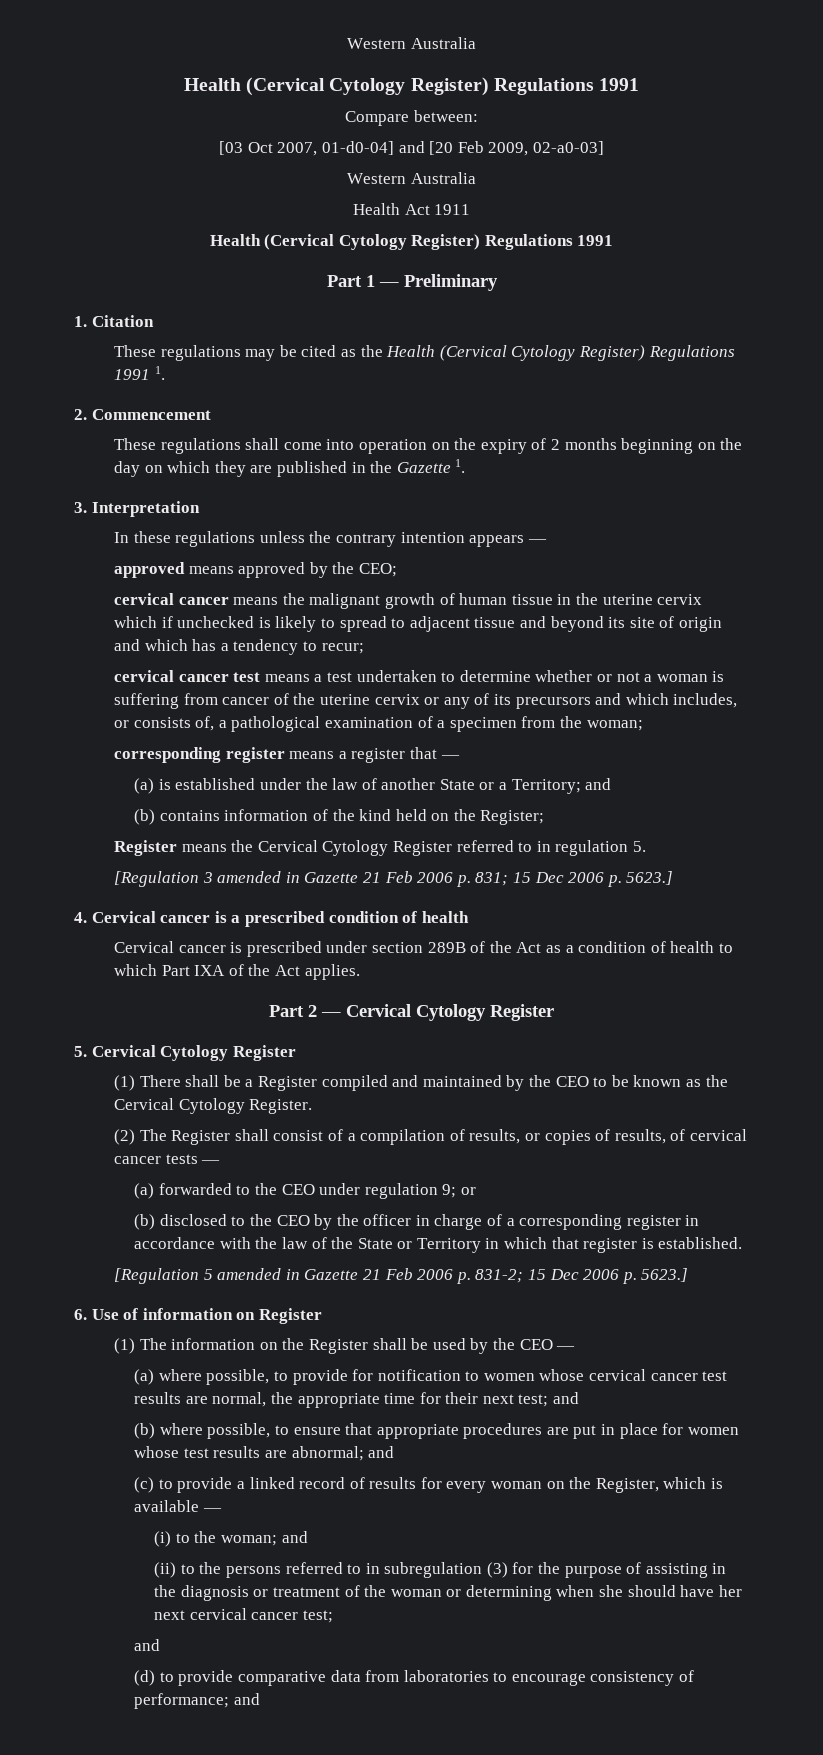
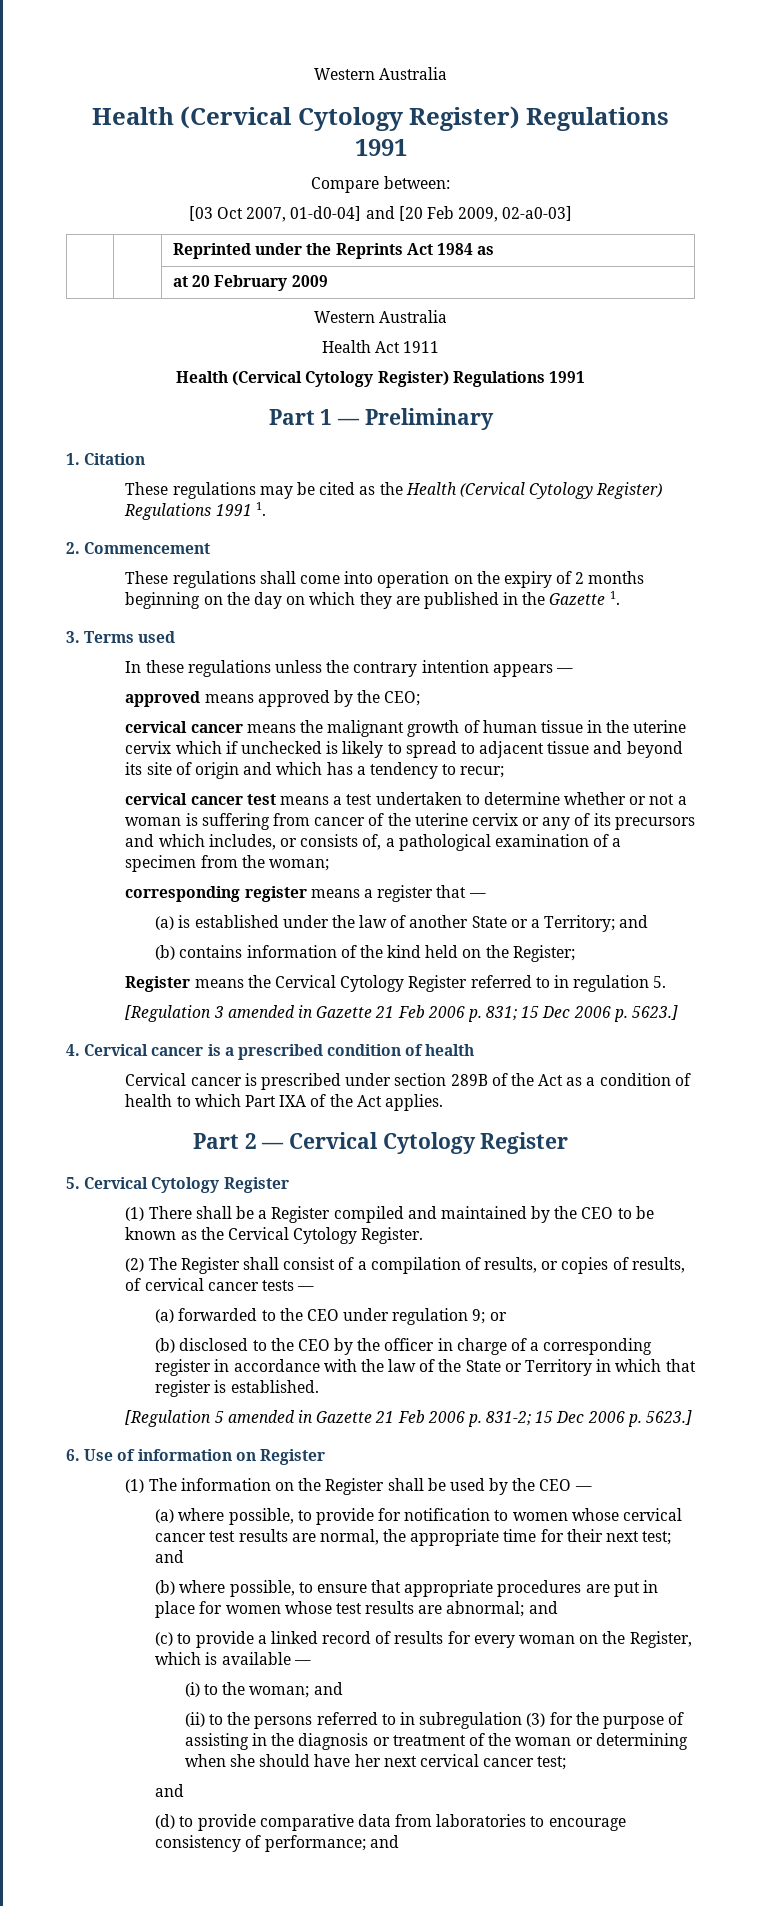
(604, 148) none -> [173,243,495,259] [173,275,328,291] // | | Reprinted under the Reprints Act 1984 as // | | at 20 February 2009
[91,501,200,517] Interpretation -> [84,631,176,643] Terms used

